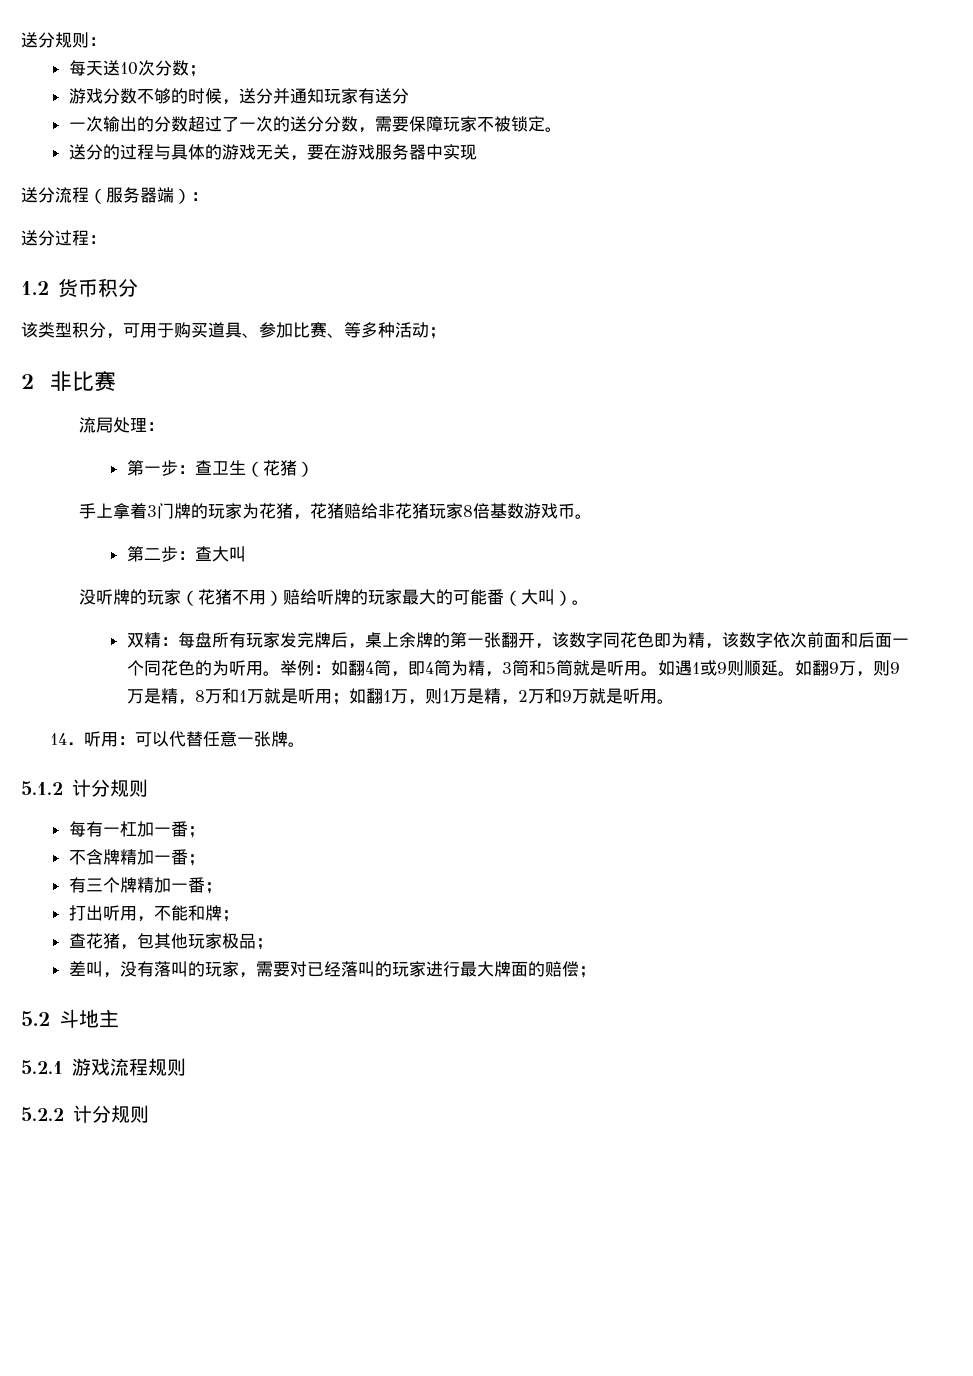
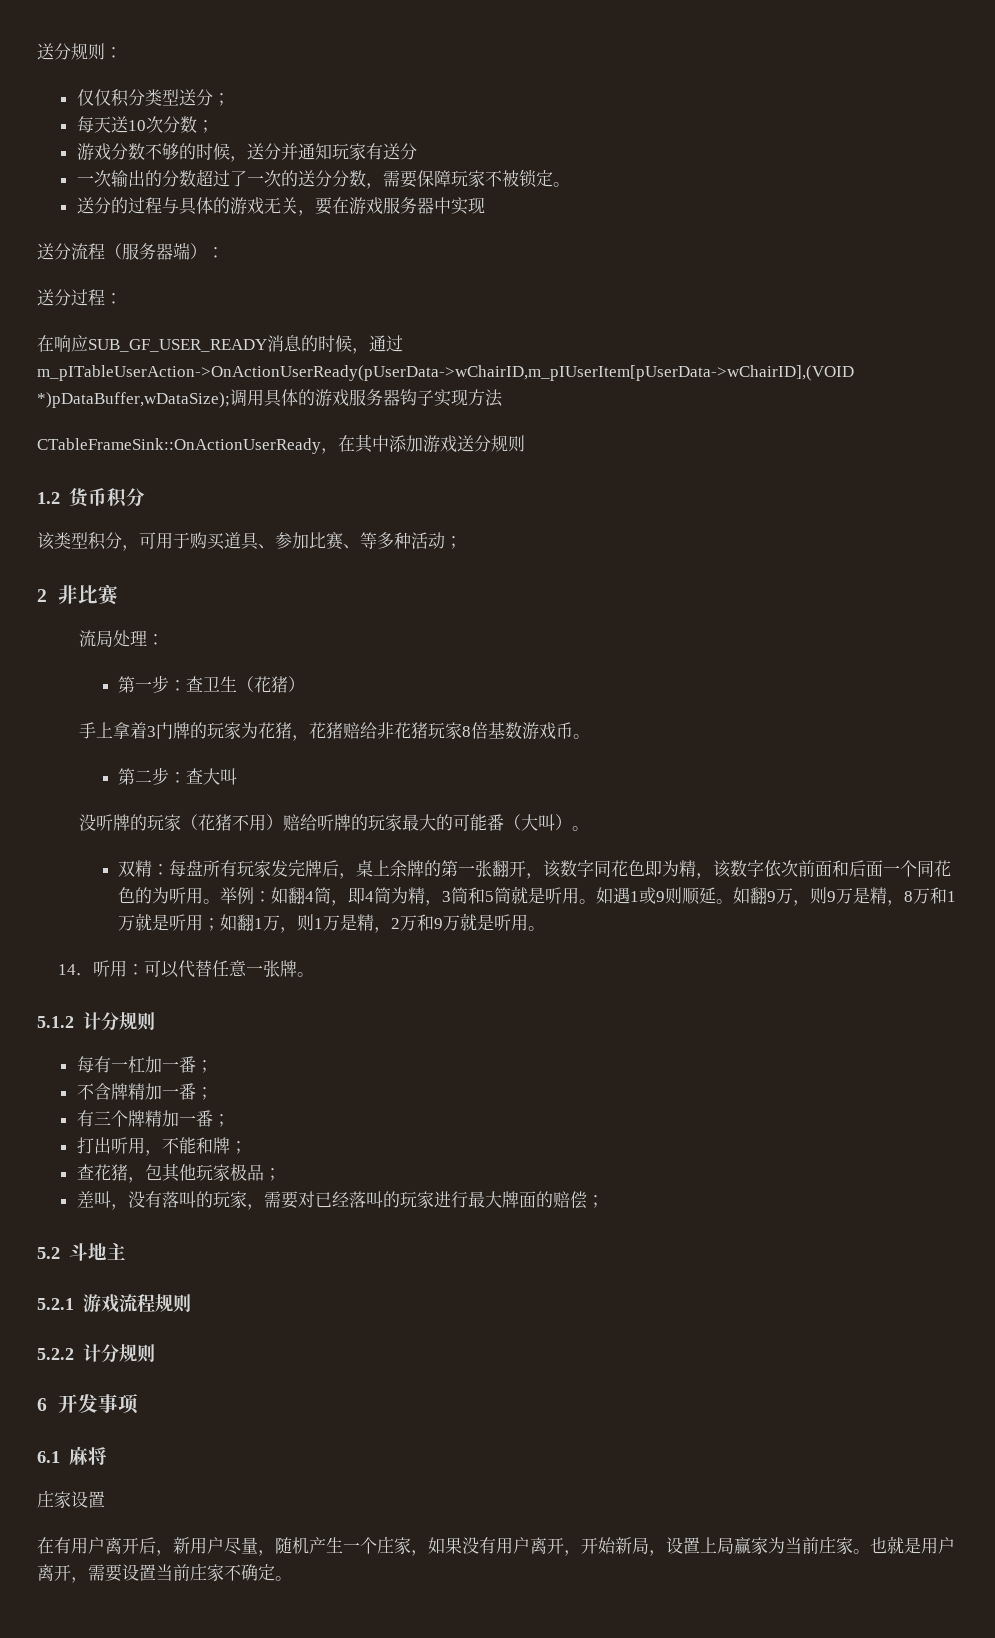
(106, 41) none -> [76,89,230,107] // 仅仅积分类型送分；
(106, 239) none -> [37,335,403,354] [37,365,854,381] [37,389,503,408] [37,434,525,454] // 在响应SUB_GF_USER_READY消息的时候，通过m_pITableUserAction->OnActionUserReady(pUserData->wChairID,m_pIUserItem[pUserData->wChairID],(VOID *)pDataBuffer,wDataSize);调用具体的游戏服务器钩子实现方法 // CTableFrameSink::OnActionUserReady，在其中添加游戏送分规则
(149, 1114) none -> [37,1394,139,1414] [37,1446,107,1465] [37,1490,105,1509] [37,1536,955,1556] [37,1563,292,1583] // 6开发事项 // 6.1麻将 // 庄家设置 // 在有用户离开后，新用户尽量，随机产生一个庄家，如果没有用户离开，开始新局，设置上局赢家为当前庄家。也就是用户离开，需要设置当前庄家不确定。

